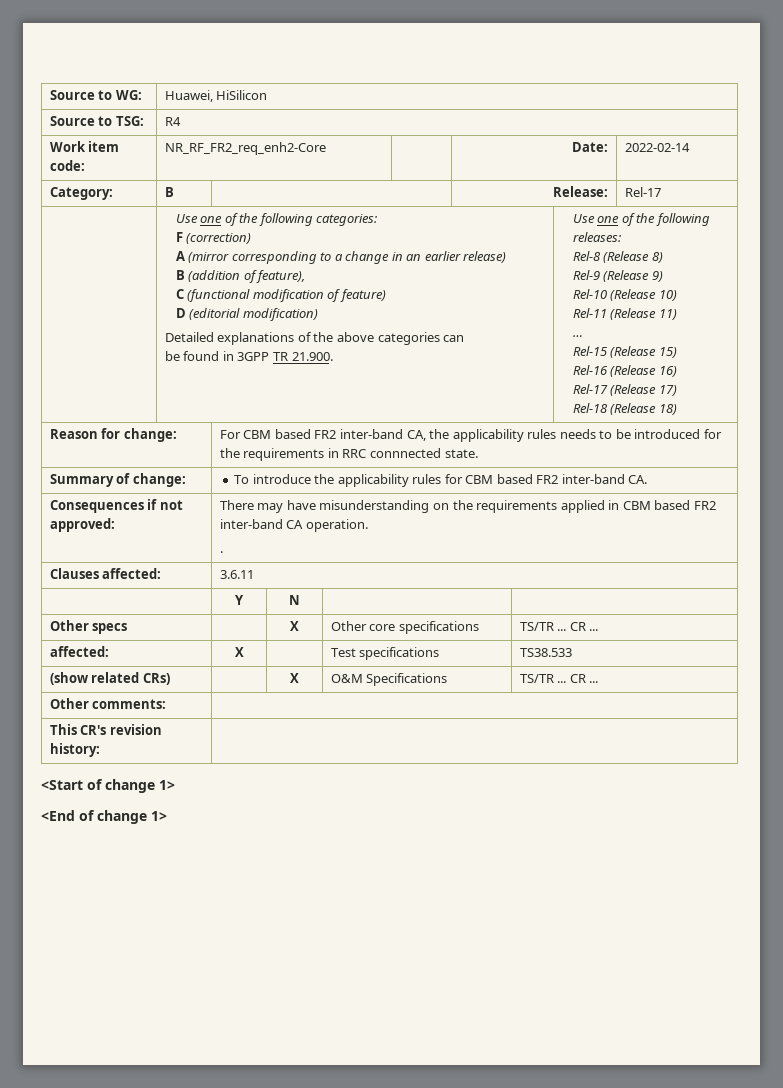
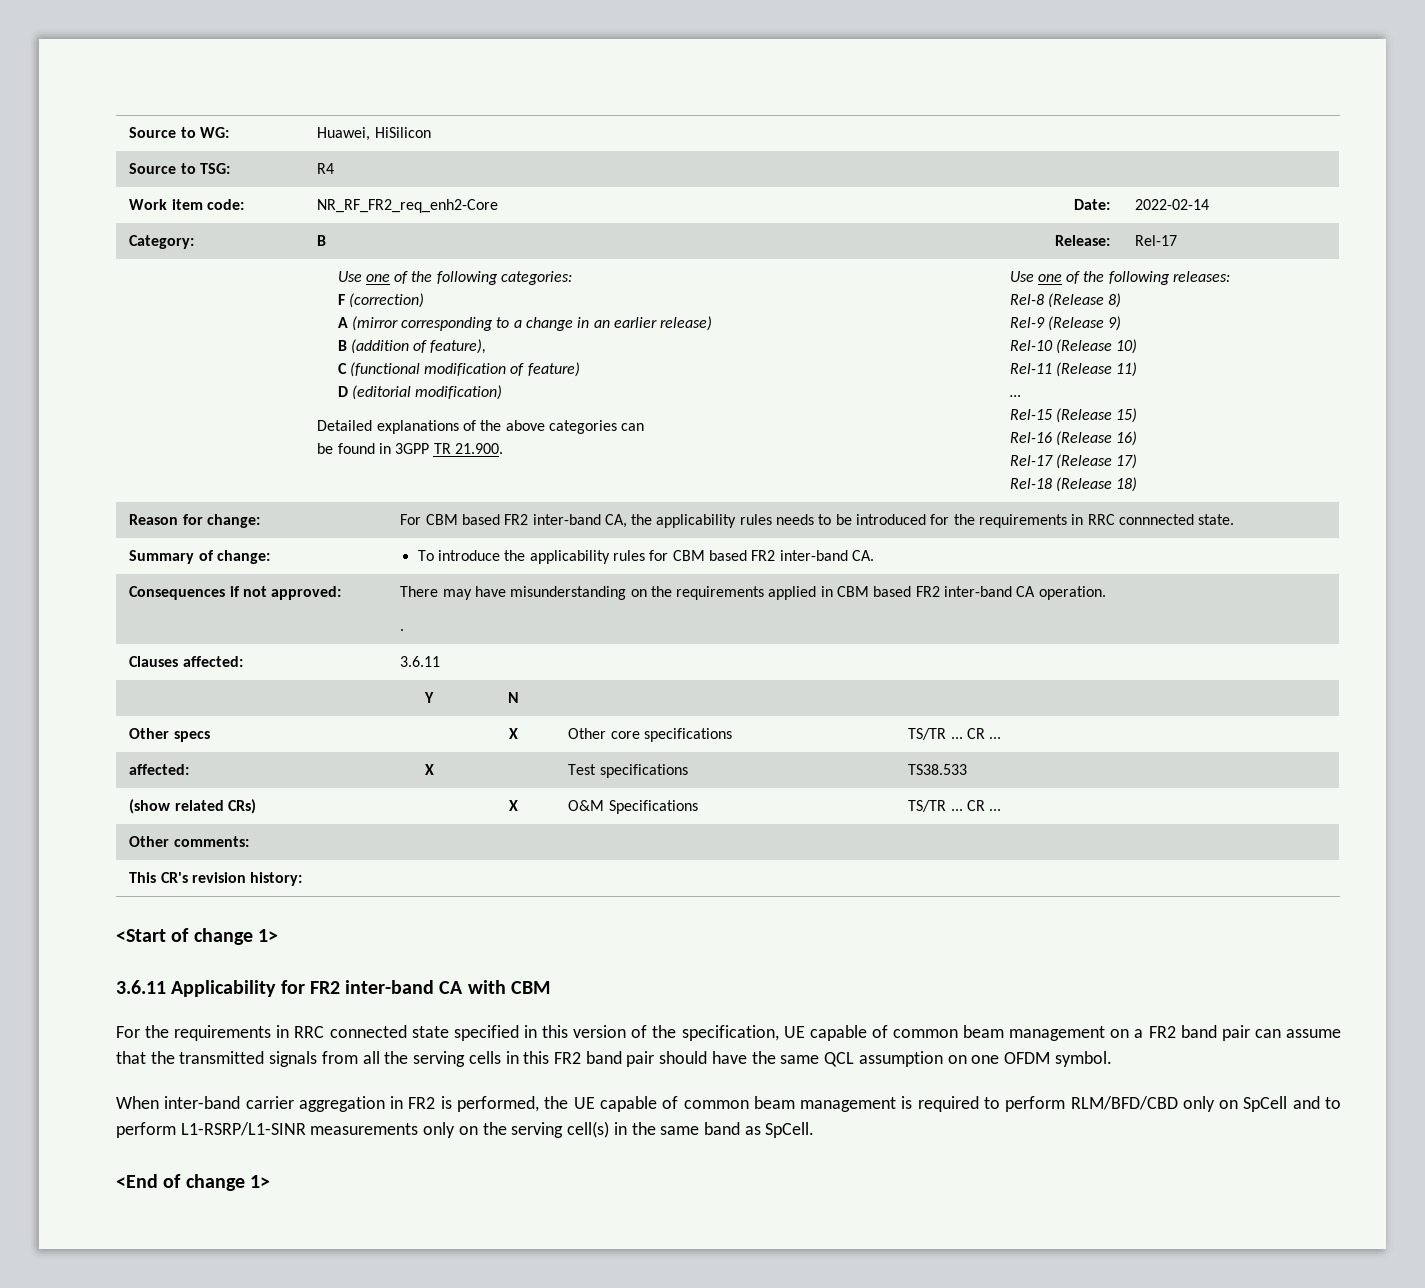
(175, 785) none -> [116,980,550,997] [116,1025,1341,1041] [116,1051,1112,1067] [116,1096,1342,1112] [116,1121,815,1138] // 3.6.11 Applicability for FR2 inter-band CA with CBM // For the requirements in RRC connected state specified in this version of the specification, UE capable of common beam management on a FR2 band pair can assume that the transmitted signals from all the serving cells in this FR2 band pair should have the same QCL assumption on one OFDM symbol. // When inter-band carrier aggregation in FR2 is performed, the UE capable of common beam management is required to perform RLM/BFD/CBD only on SpCell and to perform L1-RSRP/L1-SINR measurements only on the serving cell(s) in the same band as SpCell.

